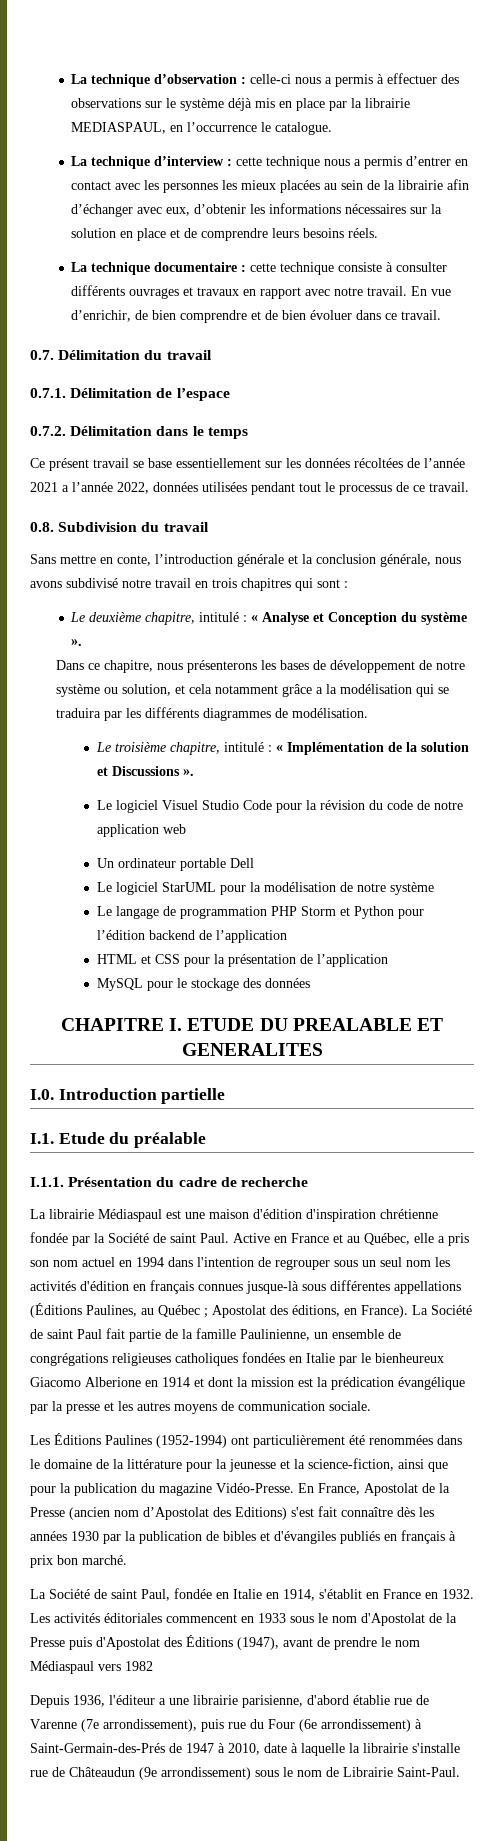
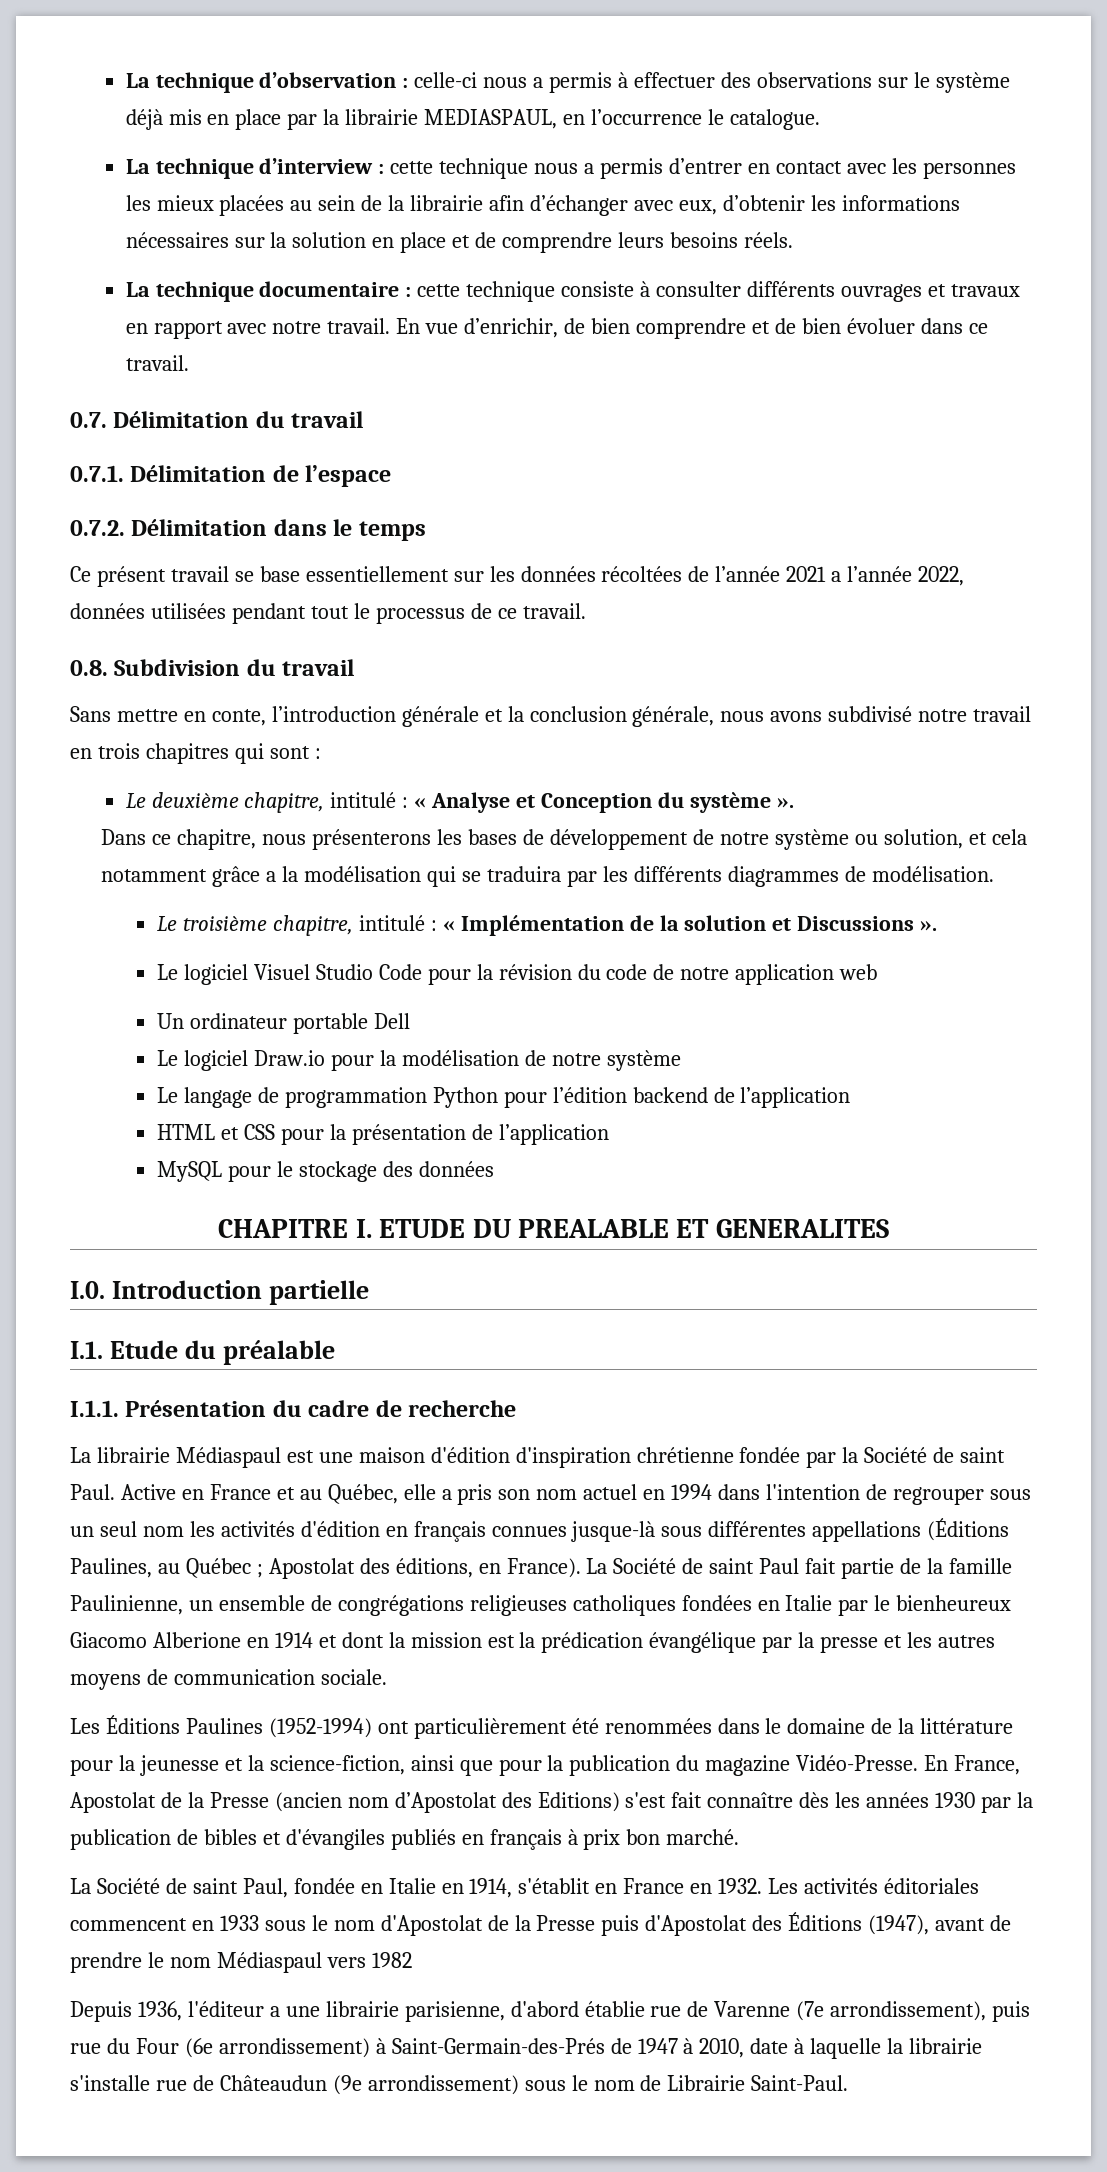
[161,882,216,892] StarUML -> [253,1050,325,1066] Draw.io
[270,906,350,916] PHP Storm et -> (427, 1097) none

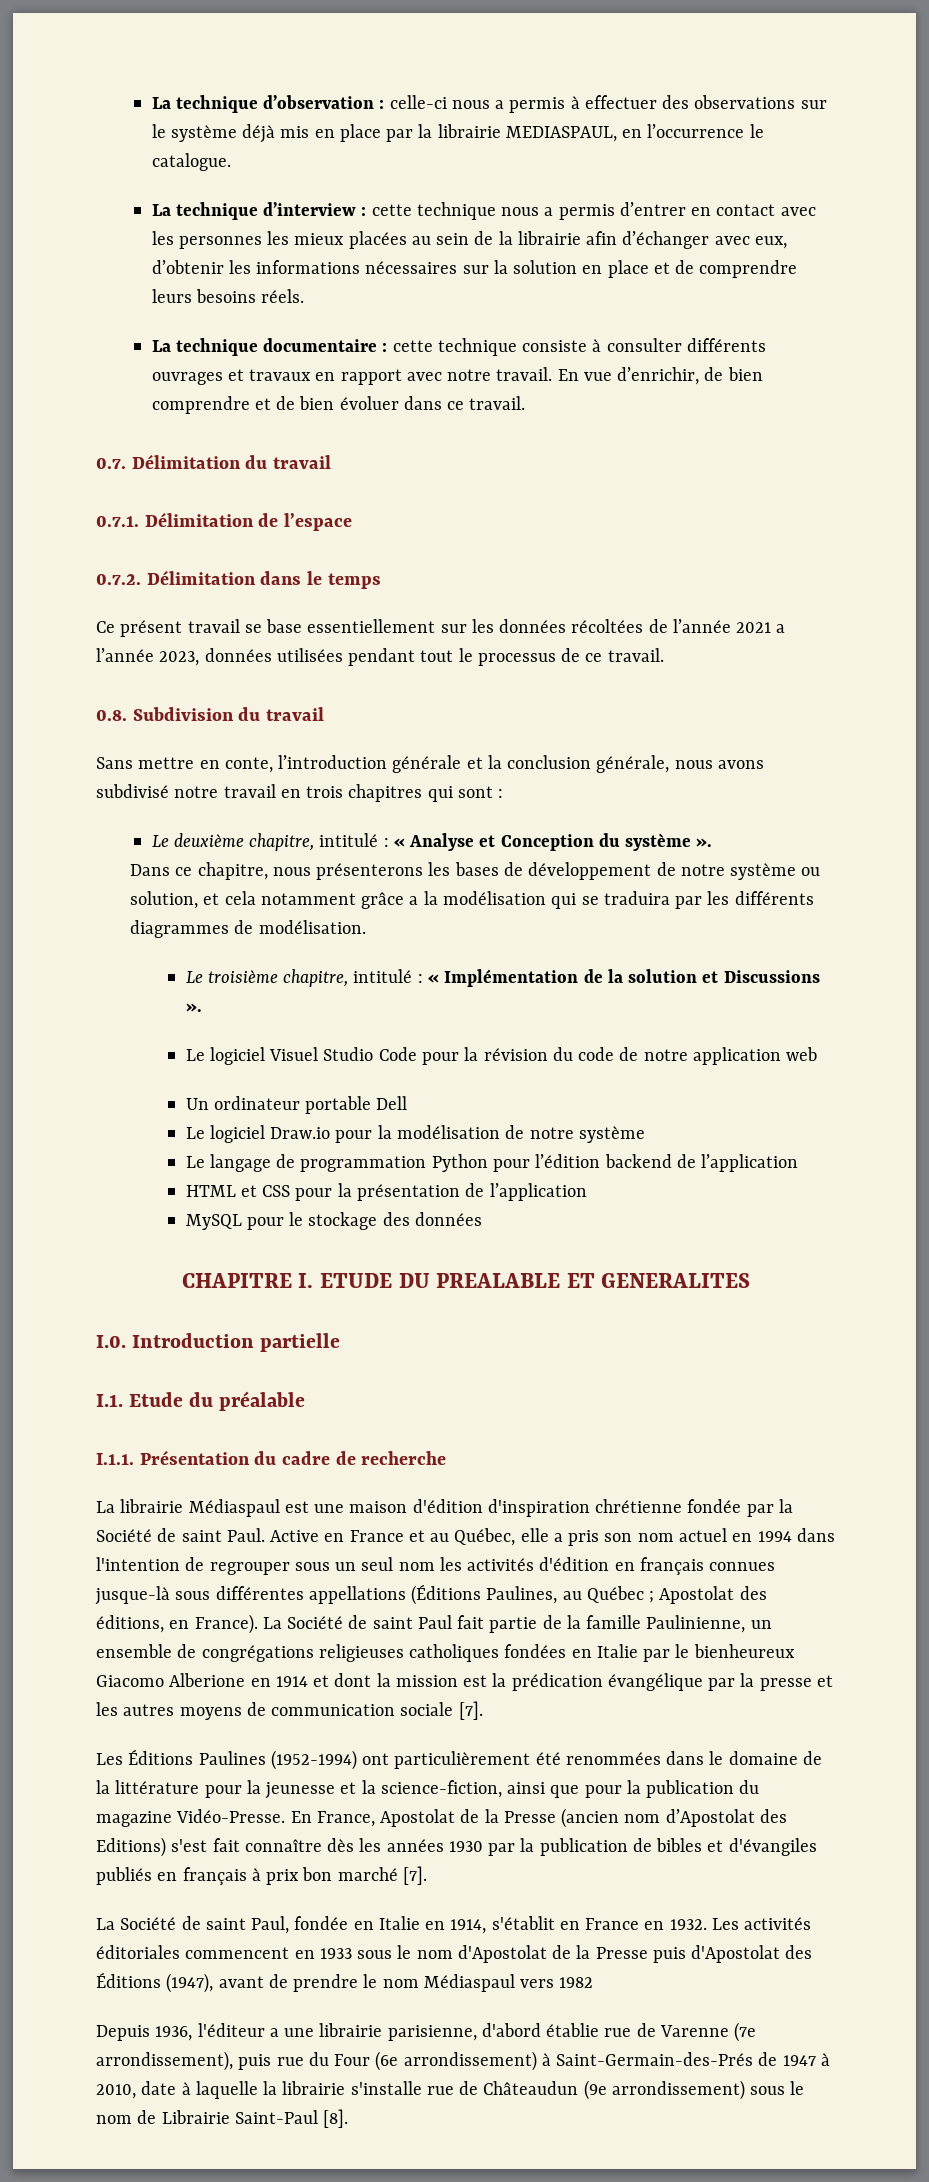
[918,566,965,586] 2022, -> [159,651,200,666] 2023,
[320,1669,387,1685] sociale. -> [400,1701,483,1720] sociale [7].
[666,1829,740,1845] marché. -> [337,1866,427,1885] marché [7].
[751,2075,849,2091] Saint-Paul. -> [234,2109,349,2128] Saint-Paul [8].

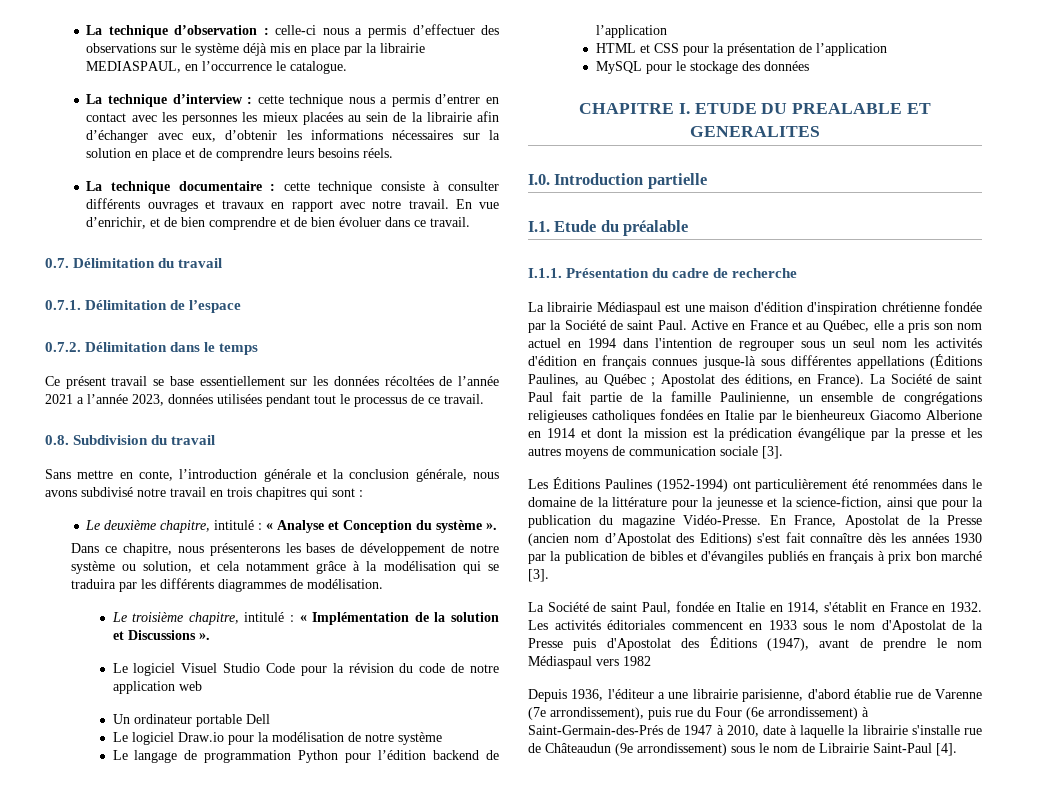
[570,95,657,109] à effectuer -> [412,24,475,35] d’effectuer
(700, 376) none -> [150,218,161,227] et
[409,896,419,905] a -> [353,561,361,571] à
[458,1701,483,1720] [7]. -> [762,446,783,459] [3].
[402,1866,427,1885] [7]. -> [528,569,549,582] [3].
[323,2109,349,2128] [8]. -> [936,743,957,756] [4].

